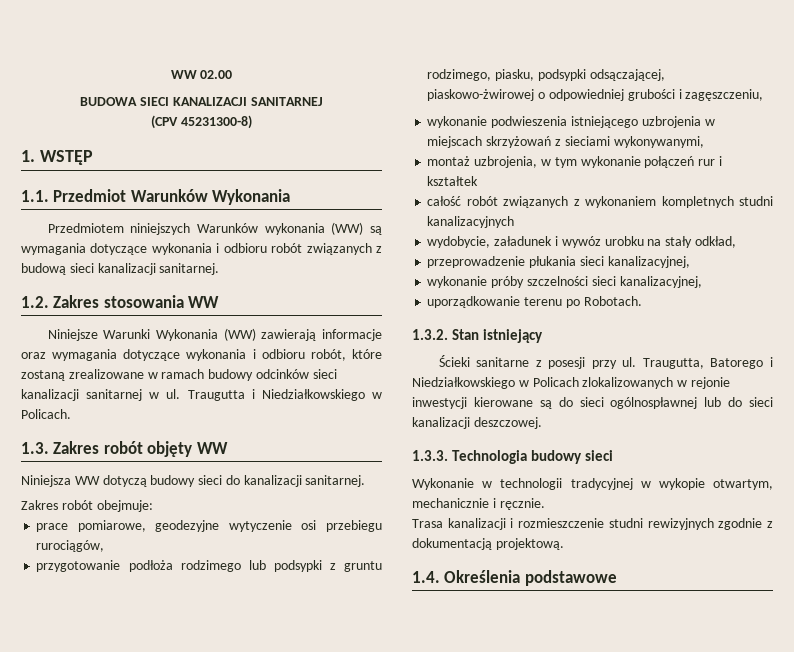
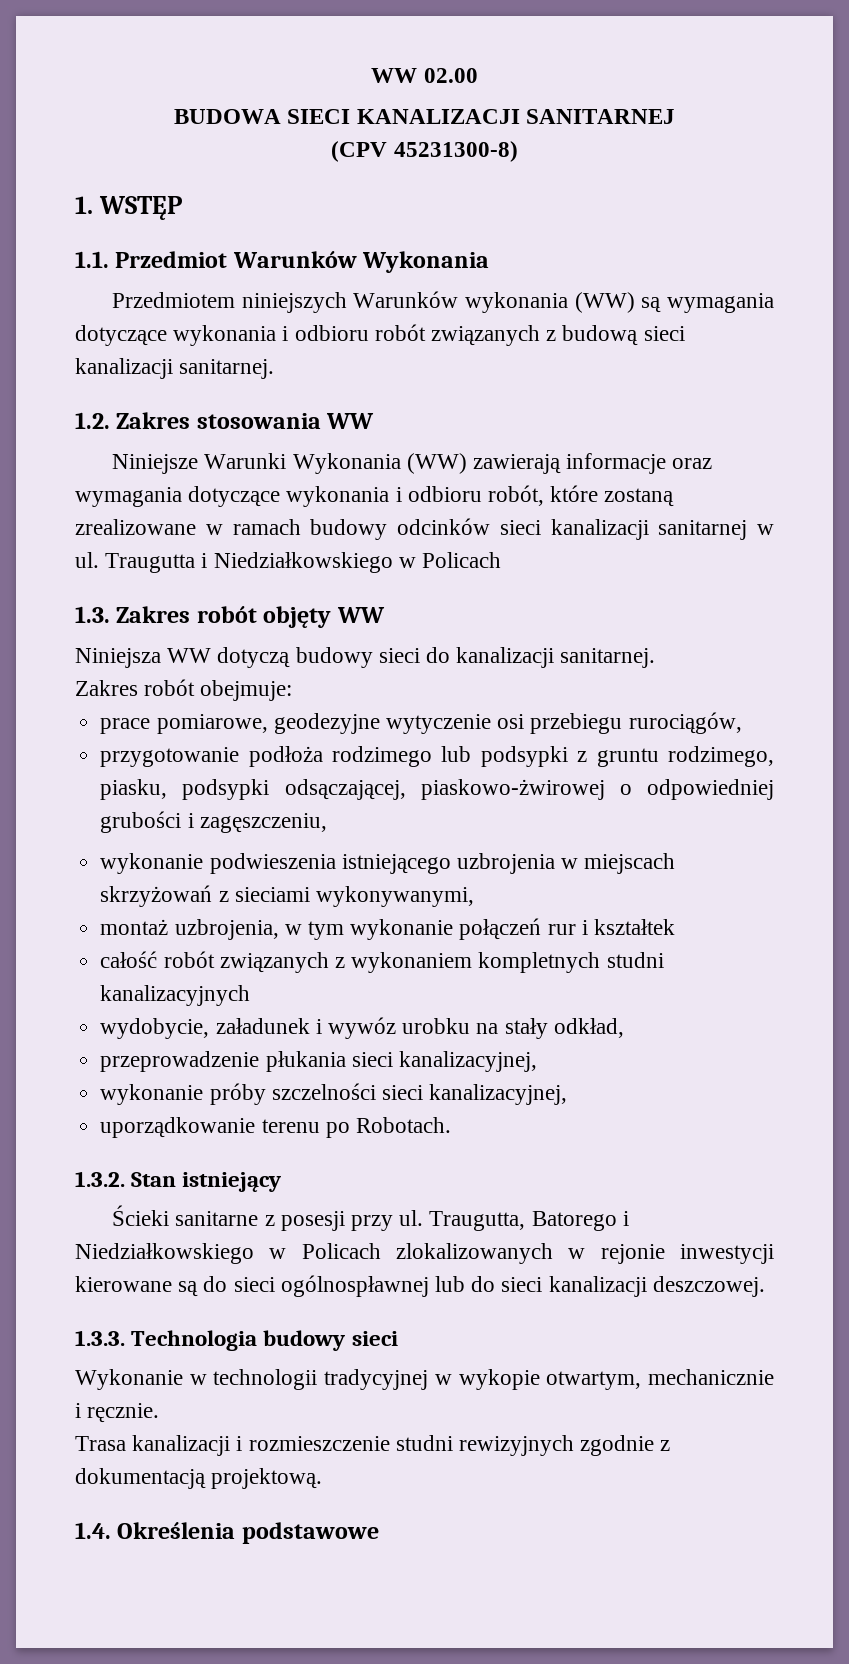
[21,409,71,419] Policach. -> [422,552,502,568] Policach

